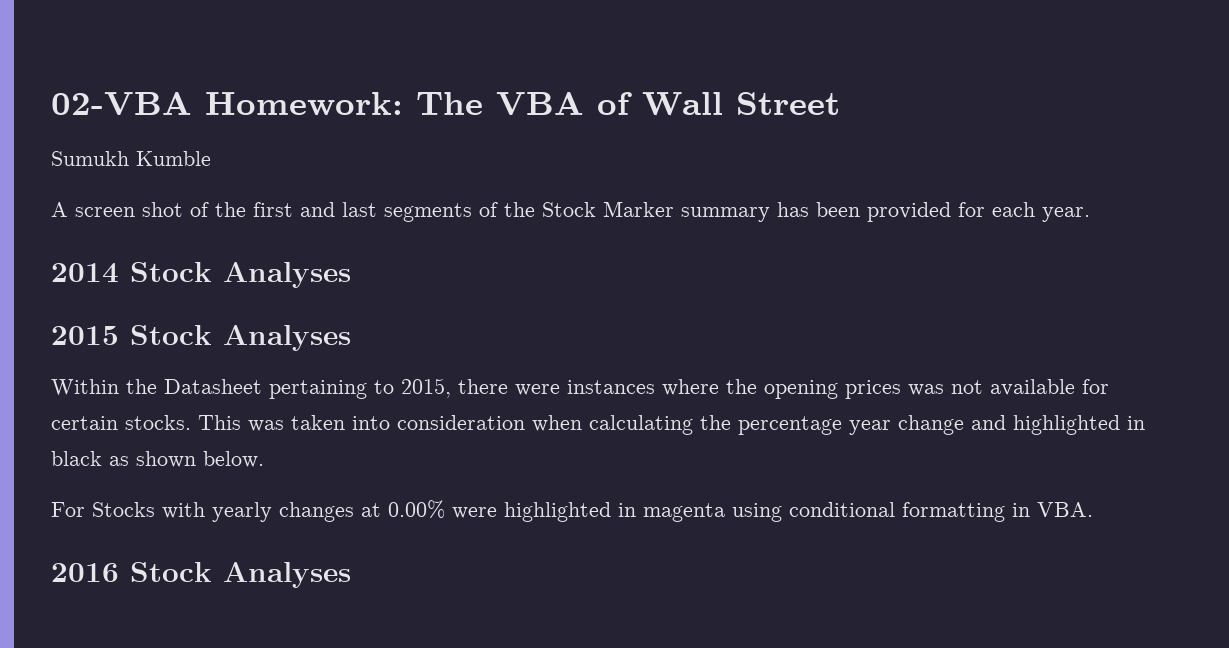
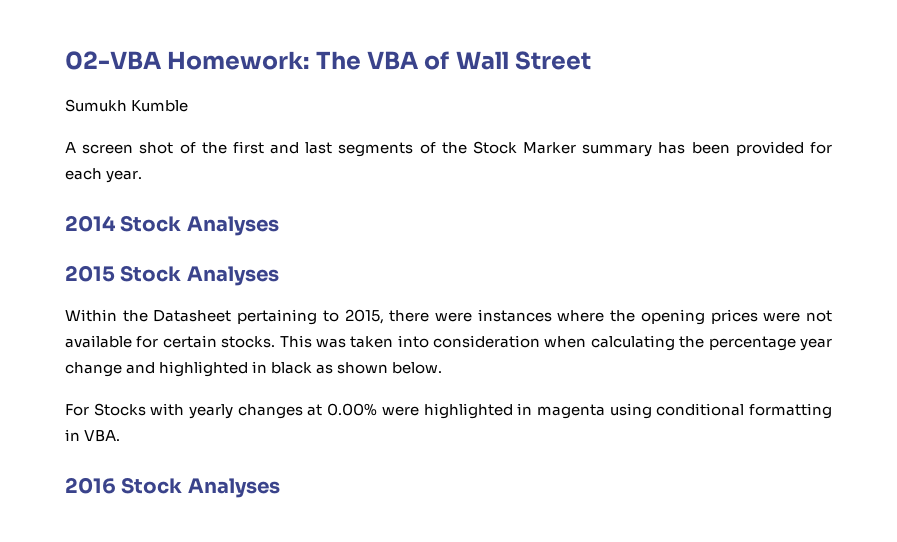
[908,384,944,396] was -> [763,312,801,322] were

